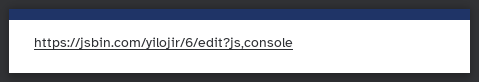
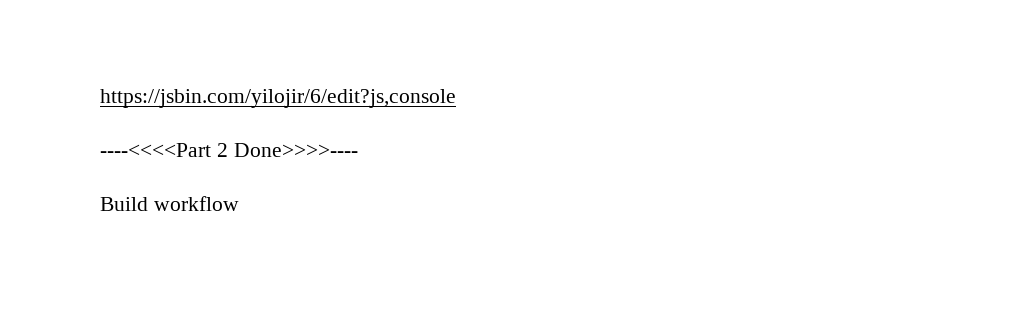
(293, 43) none -> [100,143,358,157] [100,196,239,211] // ----<<<<Part 2 Done>>>>---- // Build workflow

